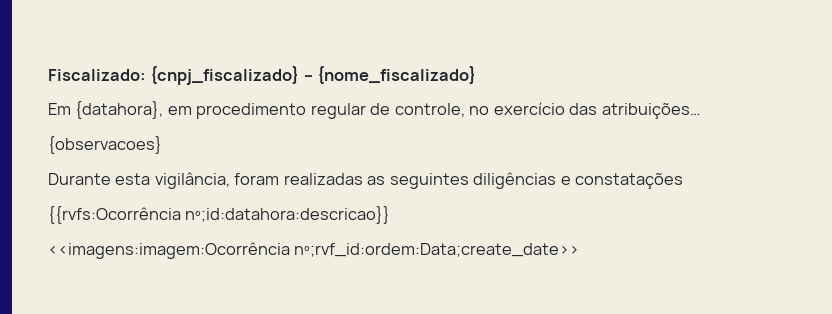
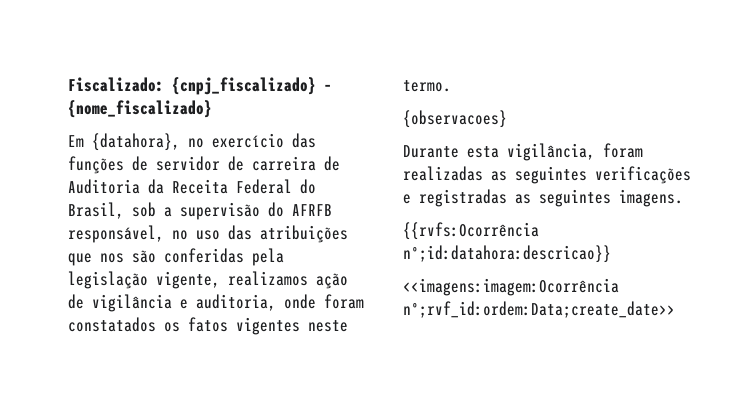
[167,102,700,119] em procedimento regular de controle, no exercício das atribuições… -> [188,133,316,148] [68,156,340,174] [68,179,316,194] [68,202,332,220] [68,225,348,243] [68,248,284,266] [68,271,348,289] [68,294,364,312] [68,317,348,335] [403,80,451,92] no exercício das funções de servidor de carreira de Auditoria da Receita Federal do Brasil, sob a supervisão do AFRFB responsável, no uso das atribuições que nos são conferidas pela legislação vigente, realizamos ação de vigilância e auditoria, onde foram constatados os fatos vigentes neste termo.
[473,172,684,189] diligências e constatações -> [595,166,691,184] [403,189,683,207] verificações e registradas as seguintes imagens.

